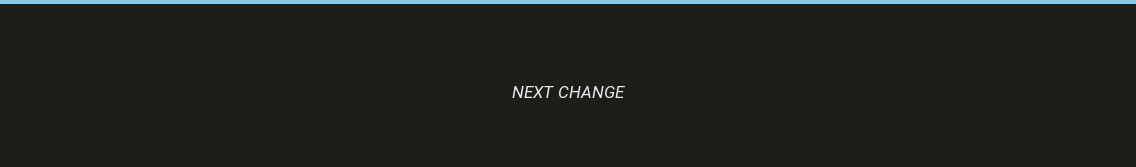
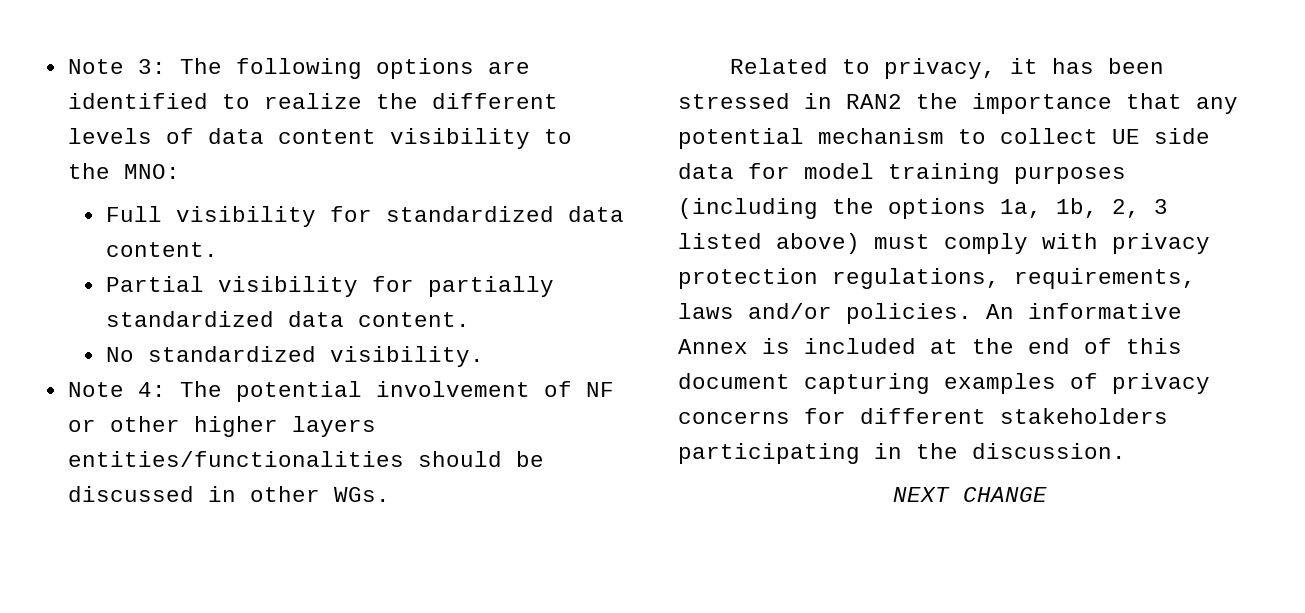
(512, 92) none -> [67,58,530,79] [67,93,558,109] [67,128,572,149] [67,163,180,179] [105,206,624,227] [105,242,218,257] [105,276,554,297] [105,311,470,327] [105,346,484,367] [67,381,614,402] [67,416,376,437] [67,451,544,467] [67,486,390,502] [729,58,1164,79] [678,93,1238,114] [678,128,1210,149] [678,163,1126,184] [678,198,1168,219] [678,233,1210,254] [678,268,1196,289] [678,303,1182,324] [678,338,1182,354] [678,373,1210,394] [678,408,1168,424] [678,443,1126,464] Note 3: The following options are identified to realize the different levels of data content visibility to the MNO: // Full visibility for standardized data content. // Partial visibility for partially standardized data content. // No standardized visibility. // Note 4: The potential involvement of NF or other higher layers entities/functionalities should be discussed in other WGs. // Related to privacy, it has been stressed in RAN2 the importance that any potential mechanism to collect UE side data for model training purposes (including the options 1a, 1b, 2, 3 listed above) must comply with privacy protection regulations, requirements, laws and/or policies. An informative Annex is included at the end of this document capturing examples of privacy concerns for different stakeholders participating in the discussion. //

